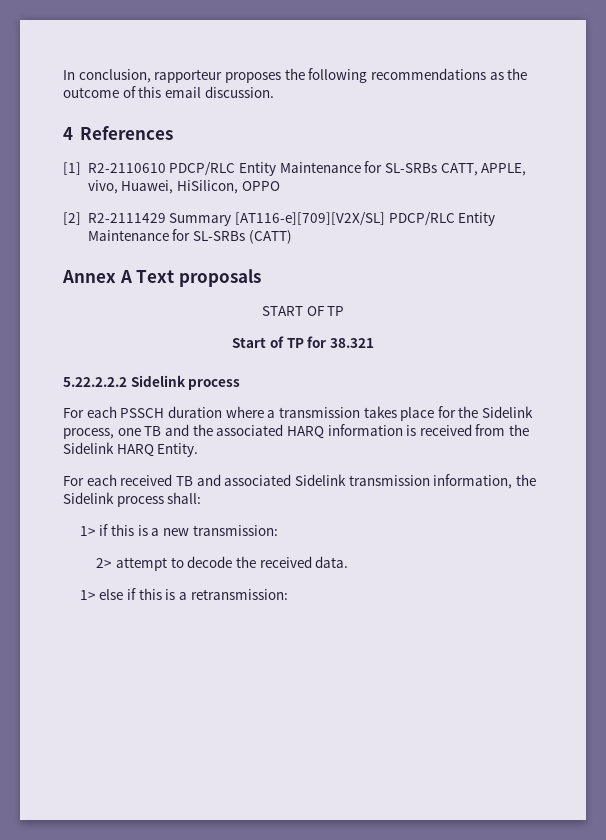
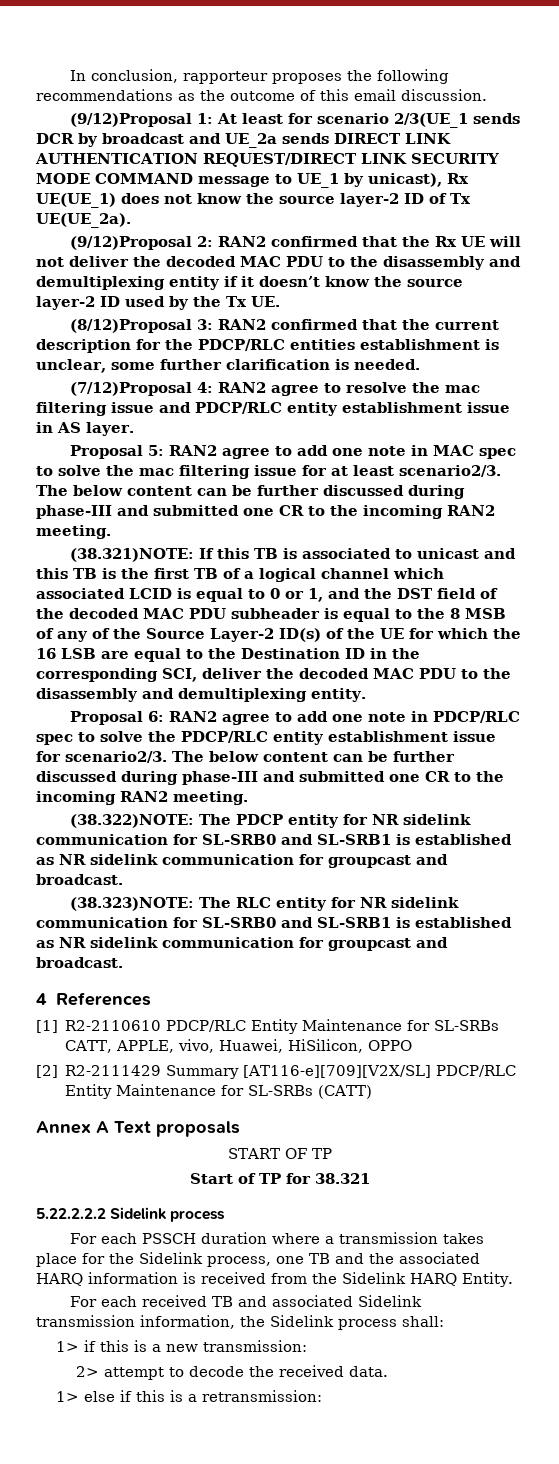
(274, 92) none -> [70,113,521,128] [36,133,451,148] [35,153,499,167] [36,173,469,188] [36,193,471,208] [36,213,131,228] [70,236,522,250] [36,256,521,270] [36,276,463,290] [36,296,280,310] [70,319,500,333] [36,339,499,353] [36,359,420,373] [70,382,481,396] [36,402,510,416] [36,422,134,436] [70,445,517,459] [36,465,501,479] [36,485,465,499] [36,505,495,519] [36,525,111,539] [70,548,517,562] [36,568,444,582] [36,588,498,602] [36,608,506,622] [36,628,521,642] [36,648,420,662] [36,668,511,682] [36,688,366,702] [70,711,521,725] [36,731,496,745] [36,751,455,763] [36,771,504,785] [36,791,248,805] [70,814,472,828] [36,834,512,845] [36,854,448,868] [36,874,123,885] [70,897,460,911] [36,917,512,928] [36,937,448,951] [36,957,123,968] // (9/12)Proposal 1: At least for scenario 2/3(UE_1 sends DCR by broadcast and UE_2a sends DIRECT LINK AUTHENTICATION REQUEST/DIRECT LINK SECURITY MODE COMMAND message to UE_1 by unicast), Rx UE(UE_1) does not know the source layer-2 ID of Tx UE(UE_2a). // (9/12)Proposal 2: RAN2 confirmed that the Rx UE will not deliver the decoded MAC PDU to the disassembly and demultiplexing entity if it doesn’t know the source layer-2 ID used by the Tx UE. // (8/12)Proposal 3: RAN2 confirmed that the current description for the PDCP/RLC entities establishment is unclear, some further clarification is needed. // (7/12)Proposal 4: RAN2 agree to resolve the mac filtering issue and PDCP/RLC entity establishment issue in AS layer. // Proposal 5: RAN2 agree to add one note in MAC spec to solve the mac filtering issue for at least scenario2/3. The below content can be further discussed during phase-III and submitted one CR to the incoming RAN2 meeting. // (38.321)NOTE: If this TB is associated to unicast and this TB is the first TB of a logical channel which associated LCID is equal to 0 or 1, and the DST field of the decoded MAC PDU subheader is equal to the 8 MSB of any of the Source Layer-2 ID(s) of the UE for which the 16 LSB are equal to the Destination ID in the corresponding SCI, deliver the decoded MAC PDU to the disassembly and demultiplexing entity. // Proposal 6: RAN2 agree to add one note in PDCP/RLC spec to solve the PDCP/RLC entity establishment issue for scenario2/3. The below content can be further discussed during phase-III and submitted one CR to the incoming RAN2 meeting. // (38.322)NOTE: The PDCP entity for NR sidelink communication for SL-SRB0 and SL-SRB1 is established as NR sidelink communication for groupcast and broadcast. // (38.323)NOTE: The RLC entity for NR sidelink communication for SL-SRB0 and SL-SRB1 is established as NR sidelink communication for groupcast and broadcast.

